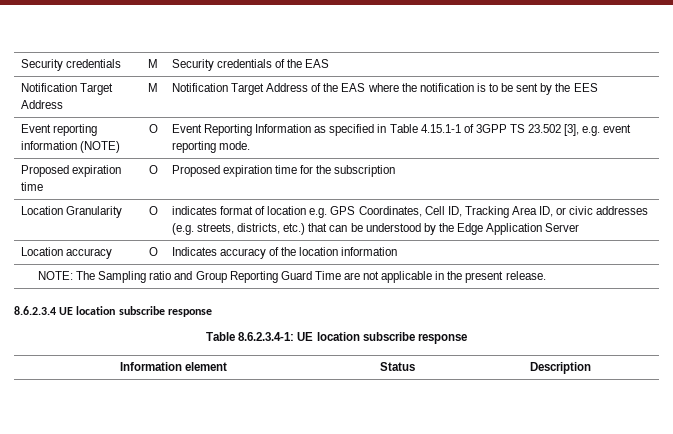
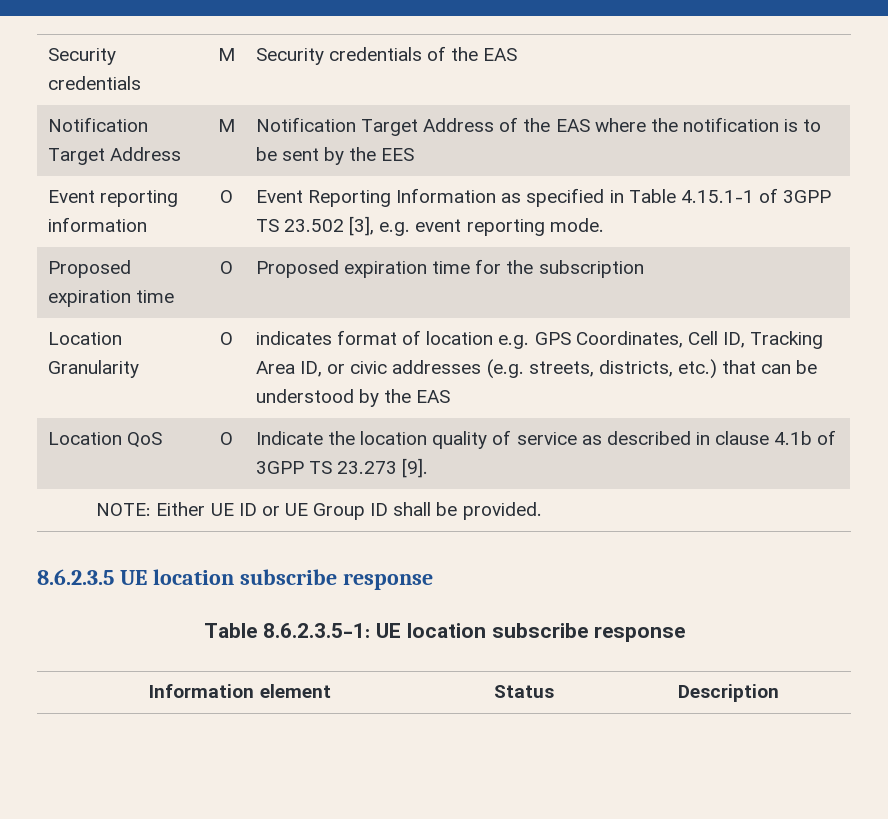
[80,141,121,153] (NOTE) -> (147, 224) none
[456,223,580,235] [20,247,113,259] [148,247,158,256] [171,247,398,259] [37,271,546,283] [14,306,56,315] Edge Application Server // Location accuracy | O | Indicates accuracy of the location information // NOTE: The Sampling ratio and Group Reporting Guard Time are not applicable in the present release. // 8.6.2.3.4 -> [416,390,451,403] [47,432,163,448] [219,432,233,445] [255,430,837,449] [255,458,429,478] [96,502,542,520] [37,569,114,585] EAS // Location QoS | O | Indicate the location quality of service as described in clause 4.1b of 3GPP TS 23.273 [9]. // NOTE: Either UE ID or UE Group ID shall be provided. // 8.6.2.3.5
[238,332,295,341] 8.6.2.3.4-1: -> [262,623,370,638] 8.6.2.3.5-1:

